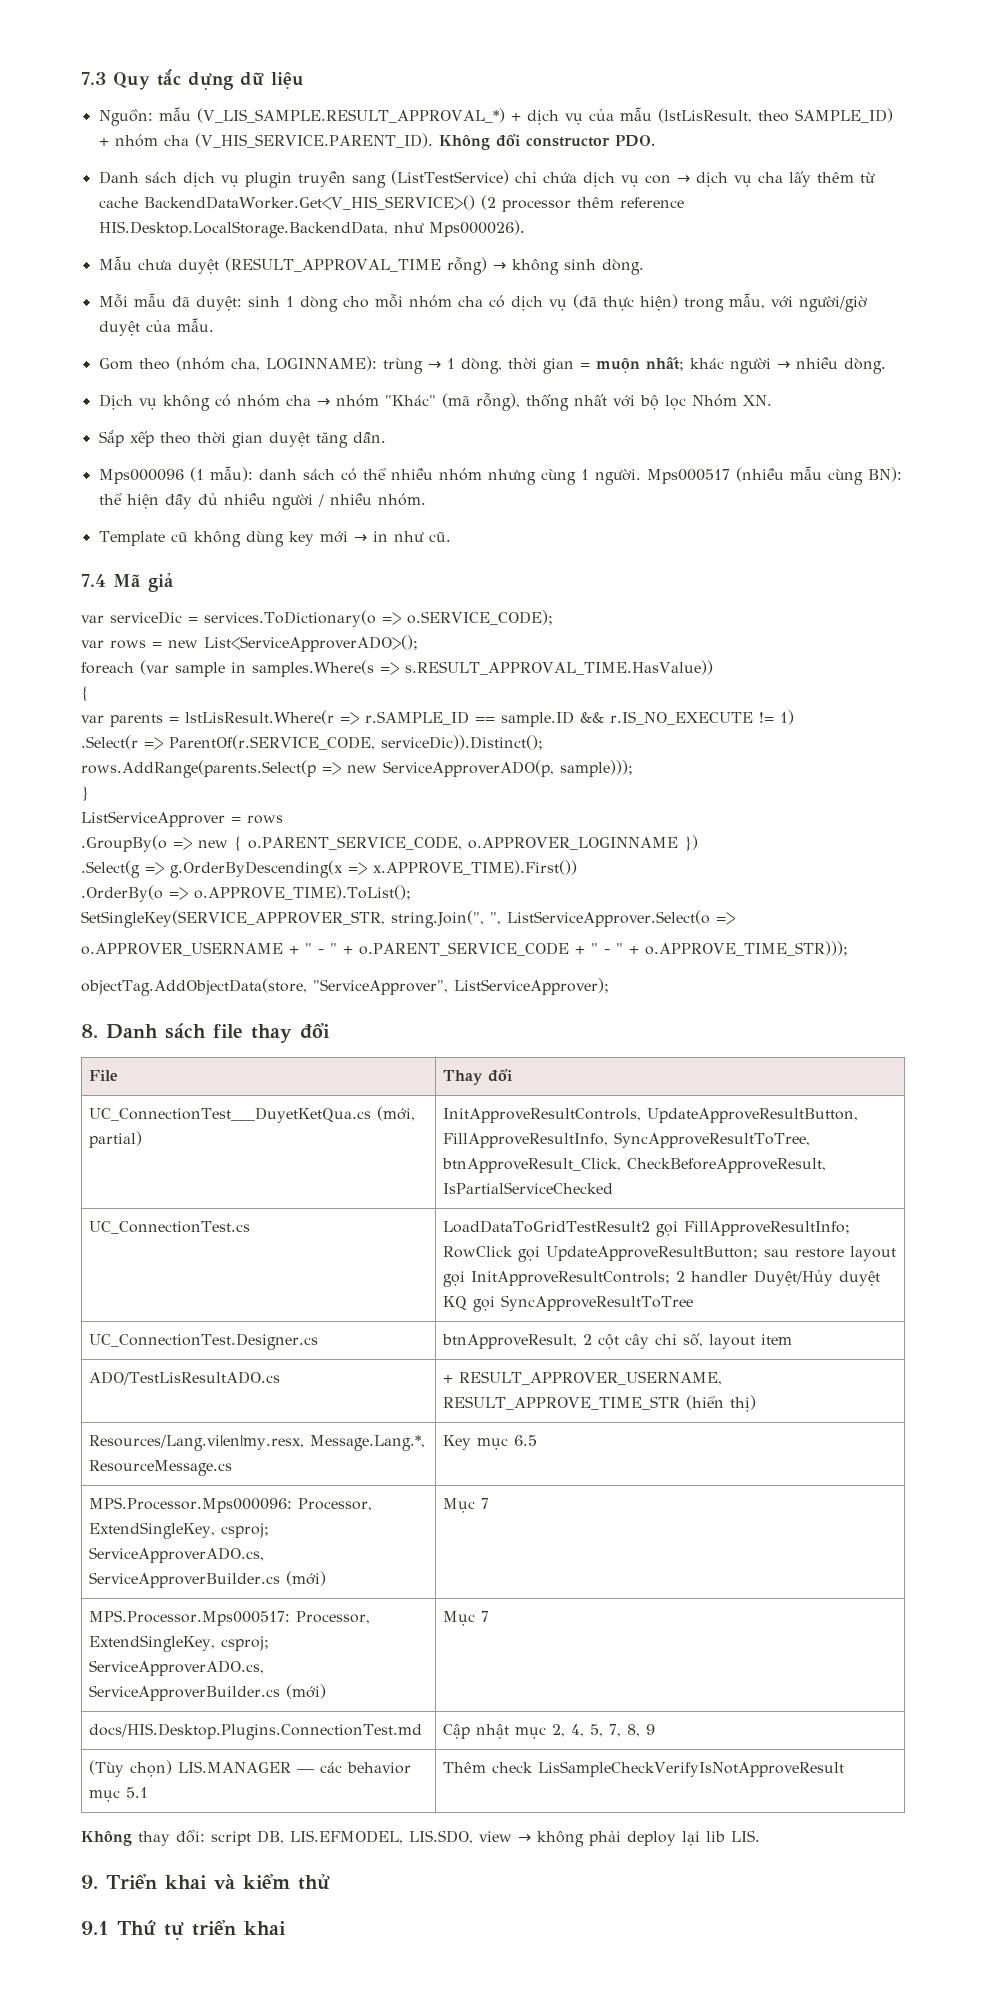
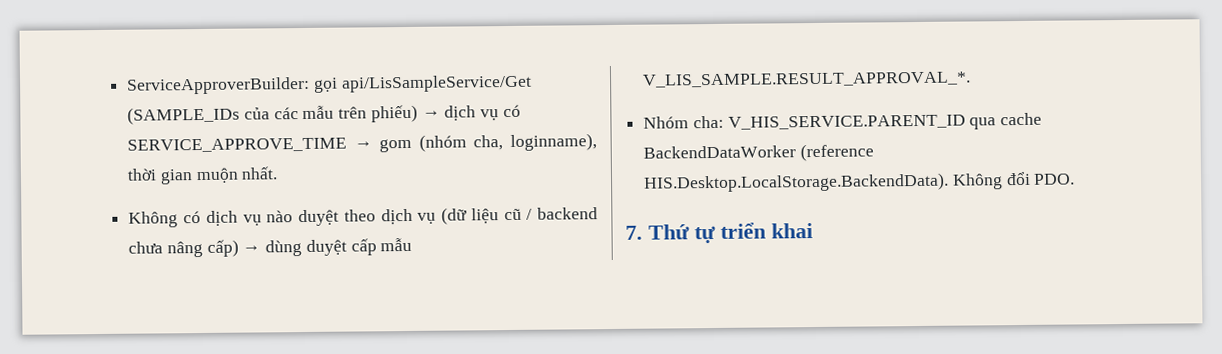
[81,69,304,90] [98,107,893,126] [98,133,655,150] [98,170,875,188] [98,195,684,212] [98,220,525,238] [98,256,644,275] [98,293,868,312] [98,318,214,336] [98,356,886,374] [98,393,772,411] [98,430,386,448] [98,466,902,485] [98,493,426,510] [98,531,451,547] [81,573,174,592] [81,610,553,627] [81,635,418,652] [81,660,713,677] [81,686,89,701] [81,710,794,727] [81,735,543,750] [81,760,633,778] [81,786,89,801] [81,811,283,827] [81,835,698,852] [81,860,577,878] [81,885,411,902] [81,910,735,928] [81,941,848,956] [81,978,609,996] [81,1023,330,1043] [88,1070,118,1081] [442,1069,512,1085] [88,1106,415,1123] [88,1131,142,1148] [442,1108,858,1123] [442,1132,810,1148] [441,1158,826,1173] [442,1182,613,1194] [88,1221,250,1234] [442,1220,850,1237] [442,1246,896,1262] [442,1270,880,1287] [442,1295,693,1312] [88,1333,318,1350] [441,1333,792,1349] [88,1371,280,1385] [442,1371,722,1385] [442,1395,756,1412] [88,1435,425,1451] [88,1460,232,1476] [442,1435,537,1450] [88,1497,372,1513] [88,1522,269,1539] [88,1547,264,1563] [88,1571,326,1588] [442,1498,489,1513] [88,1610,370,1626] [88,1635,269,1652] [88,1660,264,1676] [88,1684,326,1701] [442,1611,489,1626] [88,1723,422,1740] [442,1724,655,1739] [88,1760,411,1777] [88,1787,148,1802] [442,1761,844,1777] [81,1830,760,1847] [81,1874,330,1890] [81,1921,109,1935] 7.3 Quy tắc dựng dữ liệu // Nguồn: mẫu (V_LIS_SAMPLE.RESULT_APPROVAL_*) + dịch vụ của mẫu (lstLisResult, theo SAMPLE_ID) + nhóm cha (V_HIS_SERVICE.PARENT_ID). Không đổi constructor PDO. // Danh sách dịch vụ plugin truyền sang (ListTestService) chỉ chứa dịch vụ con → dịch vụ cha lấy thêm từ cache BackendDataWorker.Get<V_HIS_SERVICE>() (2 processor thêm reference HIS.Desktop.LocalStorage.BackendData, như Mps000026). // Mẫu chưa duyệt (RESULT_APPROVAL_TIME rỗng) → không sinh dòng. // Mỗi mẫu đã duyệt: sinh 1 dòng cho mỗi nhóm cha có dịch vụ (đã thực hiện) trong mẫu, với người/giờ duyệt của mẫu. // Gom theo (nhóm cha, LOGINNAME): trùng → 1 dòng, thời gian = muộn nhất; khác người → nhiều dòng. // Dịch vụ không có nhóm cha → nhóm "Khác" (mã rỗng), thống nhất với bộ lọc Nhóm XN. // Sắp xếp theo thời gian duyệt tăng dần. // Mps000096 (1 mẫu): danh sách có thể nhiều nhóm nhưng cùng 1 người. Mps000517 (nhiều mẫu cùng BN): thể hiện đầy đủ nhiều người / nhiều nhóm. // Template cũ không dùng key mới → in như cũ. // 7.4 Mã giả // var serviceDic = services.ToDictionary(o => o.SERVICE_CODE); // var rows = new List<ServiceApproverADO>(); // foreach (var sample in samples.Where(s => s.RESULT_APPROVAL_TIME.HasValue)) // { // var parents = lstLisResult.Where(r => r.SAMPLE_ID == sample.ID && r.IS_NO_EXECUTE != 1) // .Select(r => ParentOf(r.SERVICE_CODE, serviceDic)).Distinct(); // rows.AddRange(parents.Select(p => new ServiceApproverADO(p, sample))); // } // ListServiceApprover = rows // .GroupBy(o => new { o.PARENT_SERVICE_CODE, o.APPROVER_LOGINNAME }) // .Select(g => g.OrderByDescending(x => x.APPROVE_TIME).First()) // .OrderBy(o => o.APPROVE_TIME).ToList(); // SetSingleKey(SERVICE_APPROVER_STR, string.Join(", ", ListServiceApprover.Select(o => // o.APPROVER_USERNAME + " - " + o.PARENT_SERVICE_CODE + " - " + o.APPROVE_TIME_STR))); // objectTag.AddObjectData(store, "ServiceApprover", ListServiceApprover); // 8. Danh sách file thay đổi // File | Thay đổi // UC_ConnectionTest___DuyetKetQua.cs (mới, partial) | InitApproveResultControls, UpdateApproveResultButton, FillApproveResultInfo, SyncApproveResultToTree, btnApproveResult_Click, CheckBeforeApproveResult, IsPartialServiceChecked // UC_ConnectionTest.cs | LoadDataToGridTestResult2 gọi FillApproveResultInfo; RowClick gọi UpdateApproveResultButton; sau restore layout gọi InitApproveResultControls; 2 handler Duyệt/Hủy duyệt KQ gọi SyncApproveResultToTree // UC_ConnectionTest.Designer.cs | btnApproveResult, 2 cột cây chỉ số, layout item // ADO/TestLisResultADO.cs | + RESULT_APPROVER_USERNAME, RESULT_APPROVE_TIME_STR (hiển thị) // Resources/Lang.vi|en|my.resx, Message.Lang.*, ResourceMessage.cs | Key mục 6.5 // MPS.Processor.Mps000096: Processor, ExtendSingleKey, csproj; ServiceApproverADO.cs, ServiceApproverBuilder.cs (mới) | Mục 7 // MPS.Processor.Mps000517: Processor, ExtendSingleKey, csproj; ServiceApproverADO.cs, ServiceApproverBuilder.cs (mới) | Mục 7 // docs/HIS.Desktop.Plugins.ConnectionTest.md | Cập nhật mục 2, 4, 5, 7, 8, 9 // (Tùy chọn) LIS.MANAGER — các behavior mục 5.1 | Thêm check LisSampleCheckVerifyIsNotApproveResult // Không thay đổi: script DB, LIS.EFMODEL, LIS.SDO, view → không phải deploy lại lib LIS. // 9. Triển khai và kiểm thử // 9.1 -> [127,74,532,95] [127,104,521,125] [127,133,597,153] [127,166,279,185] [128,207,598,228] [128,237,413,258] [643,71,972,88] [643,112,1043,130] [643,143,874,162] [643,171,1076,193] [625,225,643,240] ServiceApproverBuilder: gọi api/LisSampleService/Get (SAMPLE_IDs của các mẫu trên phiếu) → dịch vụ có SERVICE_APPROVE_TIME → gom (nhóm cha, loginname), thời gian muộn nhất. // Không có dịch vụ nào duyệt theo dịch vụ (dữ liệu cũ / backend chưa nâng cấp) → dùng duyệt cấp mẫu V_LIS_SAMPLE.RESULT_APPROVAL_*. // Nhóm cha: V_HIS_SERVICE.PARENT_ID qua cache BackendDataWorker (reference HIS.Desktop.LocalStorage.BackendData). Không đổi PDO. // 7.

